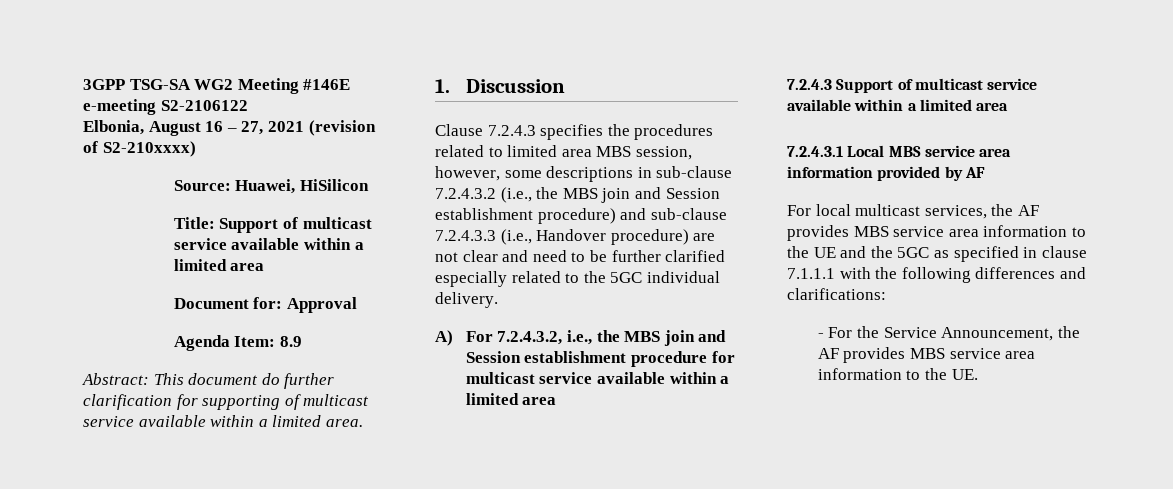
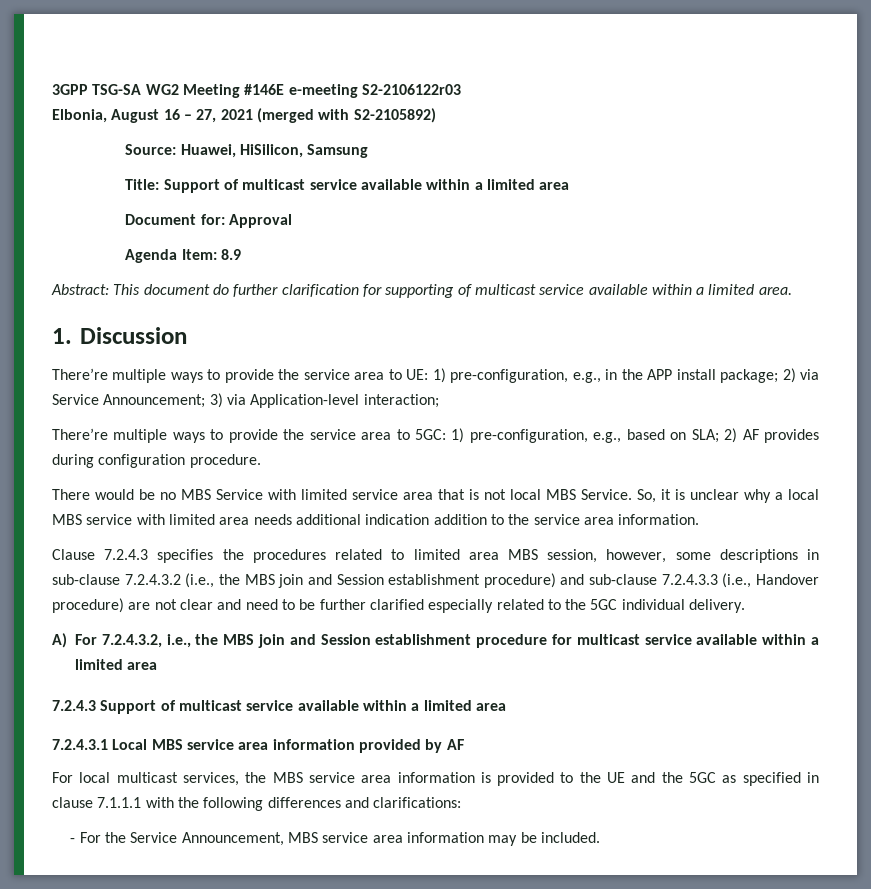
[160,100,248,111] S2-2106122 -> [361,84,461,95] S2-2106122r03
[308,120,376,136] [83,141,196,157] (revision of S2-210xxxx) -> [256,108,436,123] (merged with S2-2105892)
[300,179,370,191] HiSilicon -> [240,144,369,158] HiSilicon, Samsung
(565, 86) none -> [52,368,820,383] [52,393,439,408] [52,428,820,443] [52,454,261,468] [52,489,819,503] [52,514,700,525] // There’re multiple ways to provide the service area to UE: 1) pre-configuration, e.g., in the APP install package; 2) via Service Announcement; 3) via Application-level interaction; // There’re multiple ways to provide the service area to 5GC: 1) pre-configuration, e.g., based on SLA; 2) AF provides during configuration procedure. // There would be no MBS Service with limited service area that is not local MBS Service. So, it is unclear why a local MBS service with limited area needs additional indication addition to the service area information.
[1017,205,1039,216] [787,225,1068,241] AF provides MBS service area information -> [272,772,555,786] MBS service area information is provided
[1057,326,1080,338] [817,347,1036,363] [817,368,978,380] the AF provides MBS service area information to the UE. -> [287,832,600,846] MBS service area information may be included.

